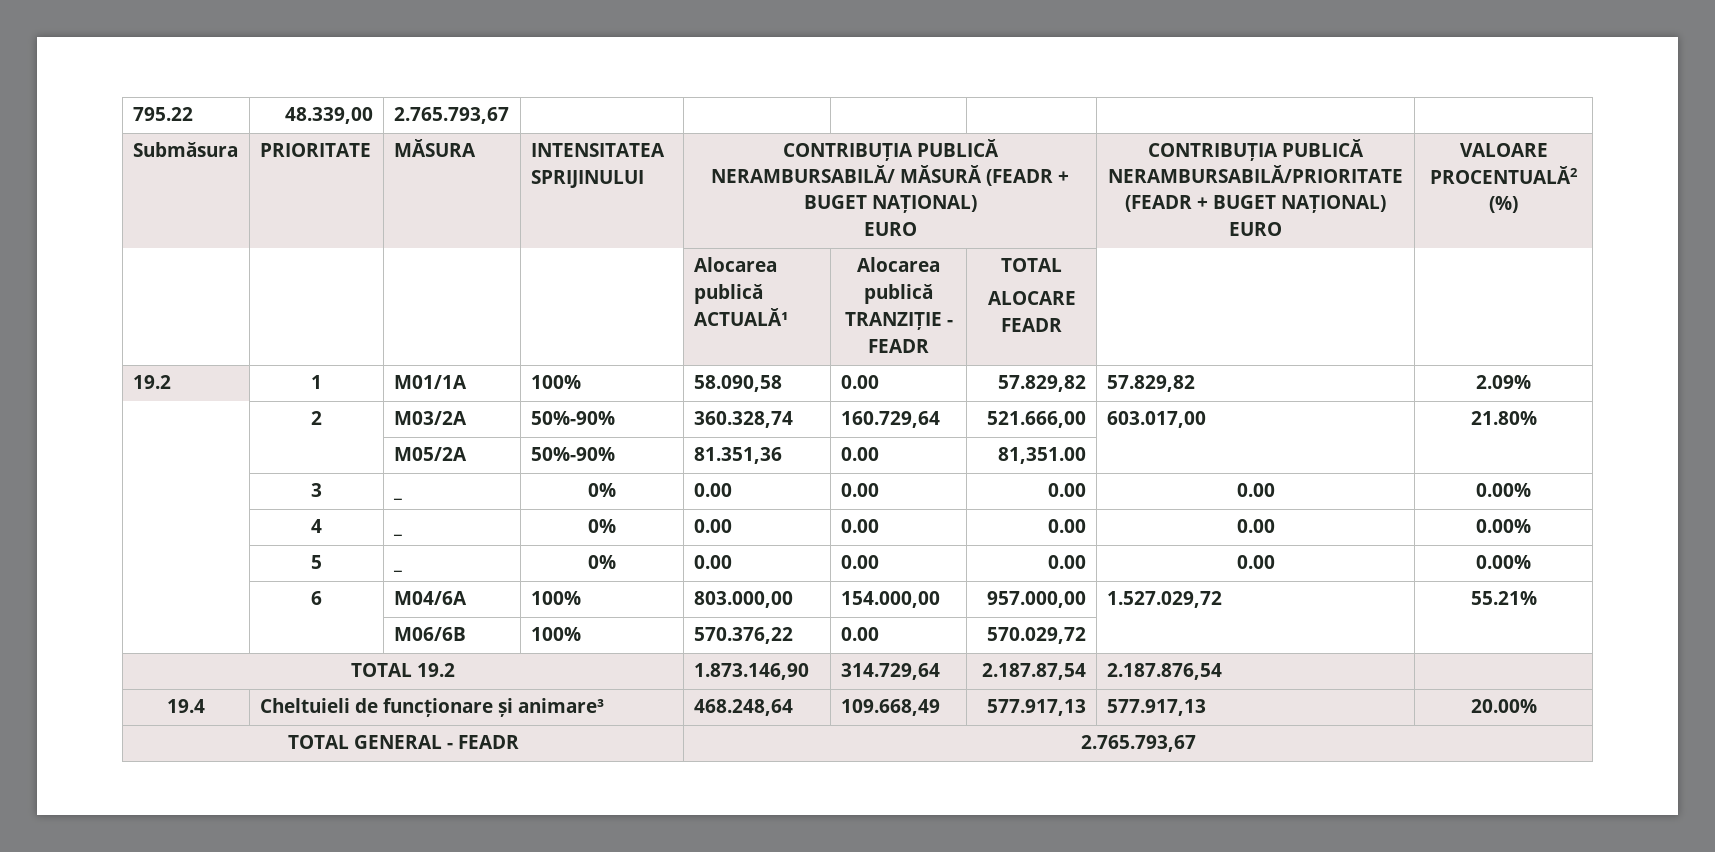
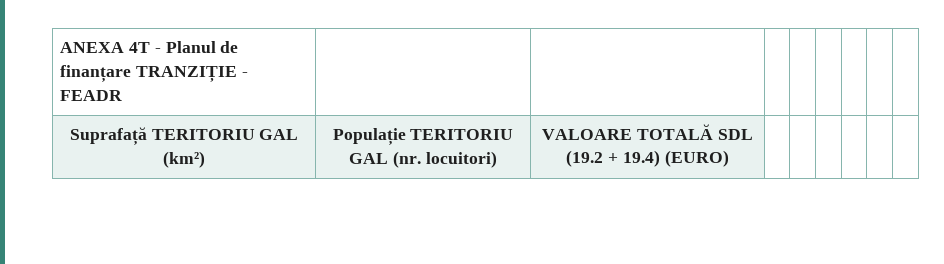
[132,107,193,121] [285,107,374,124] [393,107,509,124] [132,142,238,157] [259,143,371,157] [393,139,476,157] [530,143,665,157] [530,170,644,188] [782,139,999,161] [711,165,1069,186] [803,195,977,213] [863,222,917,236] [1148,139,1364,161] [1108,165,1404,183] [1125,195,1387,213] [1229,222,1282,236] [1459,143,1548,157] [1430,166,1578,184] [1489,196,1518,213] [693,257,777,272] [693,284,763,304] [693,308,788,326] [857,257,940,272] [864,284,933,304] [844,312,953,330] [868,339,929,353] [1001,258,1063,272] [987,291,1076,305] [1001,318,1062,332] [132,375,171,389] [311,375,322,389] [393,375,467,389] [530,375,581,389] [693,375,782,392] [840,375,879,389] [998,375,1087,392] [1106,375,1195,392] [1476,375,1531,389] [311,411,322,425] [393,411,467,425] [530,411,615,425] [693,411,793,428] [840,411,940,428] [987,411,1087,428] [1106,411,1206,428] [1470,411,1537,425] [393,447,467,461] [530,447,615,461] [693,447,782,464] [840,447,879,461] [998,447,1087,464] [311,483,322,497] [392,497,402,500] [588,483,616,497] [693,483,732,497] [840,483,879,497] [1048,483,1087,497] [1236,483,1275,497] [1476,483,1531,497] [311,519,322,533] [392,533,402,536] [588,519,616,533] [693,519,732,533] [840,519,879,533] [1048,519,1087,533] [1236,519,1275,533] [1476,519,1531,533] [311,555,322,569] [392,569,402,572] [588,555,616,569] [693,555,732,569] [840,555,879,569] [1048,555,1087,569] [1236,555,1275,569] [1476,555,1531,569] [311,591,322,605] [393,591,467,605] [530,591,581,605] [693,591,793,608] [840,591,940,608] [987,591,1087,608] [1106,591,1222,608] [1470,591,1537,605] [393,627,466,641] [530,627,581,641] [693,627,793,644] [840,627,879,641] [987,627,1087,644] [351,663,455,677] [693,663,809,680] [840,663,940,680] [982,663,1087,680] [1106,663,1222,680] [167,699,205,713] [259,698,604,717] [693,699,793,716] [840,699,940,716] [987,699,1087,716] [1106,699,1206,716] [1470,699,1537,713] [287,735,519,749] [1080,735,1196,752] 795.22 | 48.339,00 | 2.765.793,67 | | | | | | // Submăsura | PRIORITATE | MĂSURA | INTENSITATEA SPRIJINULUI | CONTRIBUȚIA PUBLICĂ NERAMBURSABILĂ/ MĂSURĂ (FEADR + BUGET NAȚIONAL) // EURO | CONTRIBUȚIA PUBLICĂ NERAMBURSABILĂ/PRIORITATE (FEADR + BUGET NAȚIONAL) EURO | VALOARE PROCENTUALĂ2 (%) // | | | | Alocarea publică ACTUALĂ¹ | Alocarea publică TRANZIȚIE - FEADR | TOTAL // ALOCARE FEADR | | // 19.2 | 1 | M01/1A | 100% | 58.090,58 | 0.00 | 57.829,82 | 57.829,82 | 2.09% // | 2 | M03/2A | 50%-90% | 360.328,74 | 160.729,64 | 521.666,00 | 603.017,00 | 21.80% // | | M05/2A | 50%-90% | 81.351,36 | 0.00 | 81,351.00 | | // | 3 | _ | 0% | 0.00 | 0.00 | 0.00 | 0.00 | 0.00% // | 4 | _ | 0% | 0.00 | 0.00 | 0.00 | 0.00 | 0.00% // | 5 | _ | 0% | 0.00 | 0.00 | 0.00 | 0.00 | 0.00% // | 6 | M04/6A | 100% | 803.000,00 | 154.000,00 | 957.000,00 | 1.527.029,72 | 55.21% // | | M06/6B | 100% | 570.376,22 | 0.00 | 570.029,72 | | // TOTAL 19.2 | 1.873.146,90 | 314.729,64 | 2.187.87,54 | 2.187.876,54 | // 19.4 | Cheltuieli de funcționare și animare³ | 468.248,64 | 109.668,49 | 577.917,13 | 577.917,13 | 20.00% // TOTAL GENERAL - FEADR | 2.765.793,67 -> [60,41,239,53] [60,65,248,82] [60,90,123,101] [69,127,299,145] [163,151,205,168] [332,128,514,145] [349,151,497,168] [542,124,753,140] [566,150,729,167] ANEXA 4T - Planul de finanțare TRANZIȚIE - FEADR | | | | | | | | // Suprafață TERITORIU GAL (km²) | Populație TERITORIU GAL (nr. locuitori) | VALOARE TOTALĂ SDL (19.2 + 19.4) (EURO) | | | | | |

